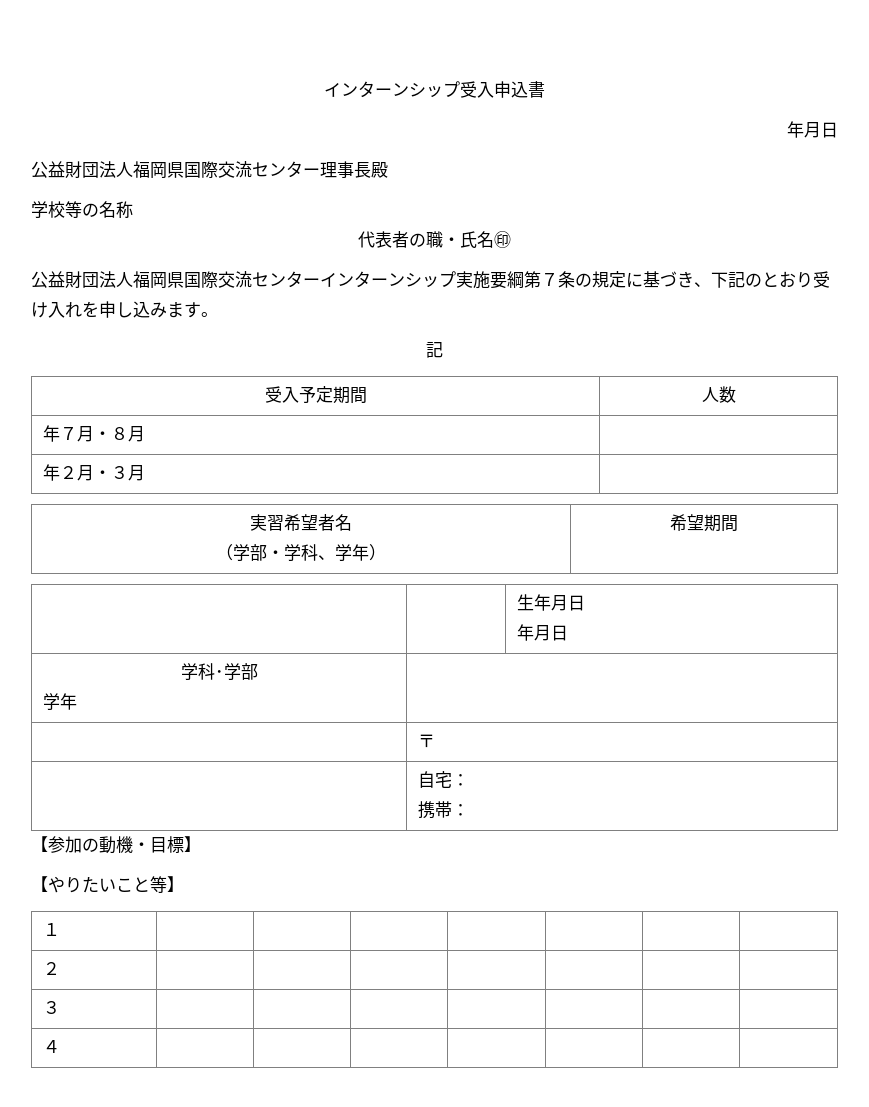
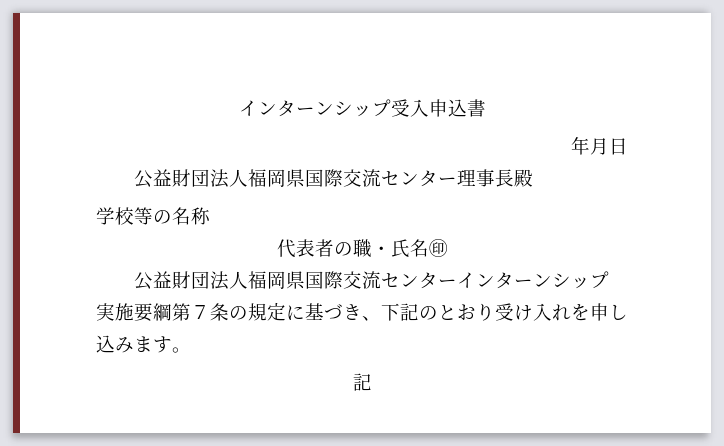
[264,386,367,404] [701,386,736,403] [43,425,146,442] [43,464,146,481] [249,514,352,531] [215,544,386,561] [670,514,738,532] [517,594,586,611] [517,624,569,641] [180,663,258,680] [43,693,78,710] [418,734,436,748] [418,771,470,788] [418,801,470,819] [31,836,201,854] [31,876,184,893] [43,923,61,936] [43,962,61,975] [43,1001,61,1014] [43,1040,61,1053] // 受入予定期間 | 人数 // 年７月・８月 | // 年２月・３月 | // 実習希望者名 // （学部・学科、学年） | 希望期間 // | | 生年月日 // 年月日 // 学科･学部 // 学年 | // | 〒 // | 自宅： // 携帯： // 【参加の動機・目標】 // 【やりたいこと等】 // １ | | | | | | | // ２ | | | | | | | // ３ | | | | | | | // ４ | | | | | | | -> (372, 382) none

